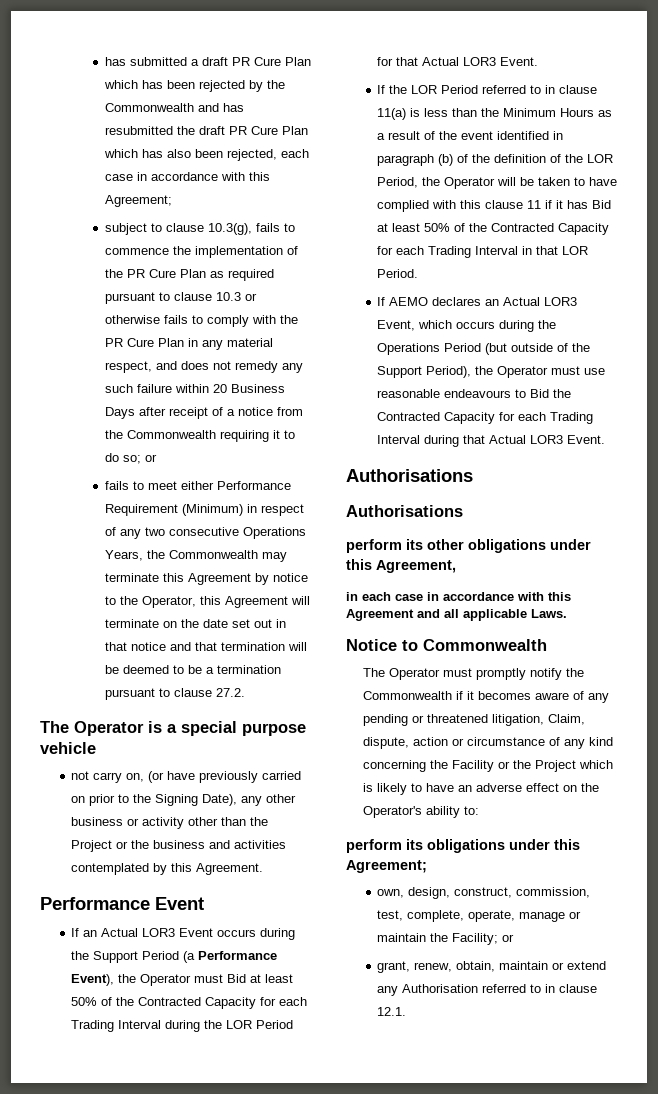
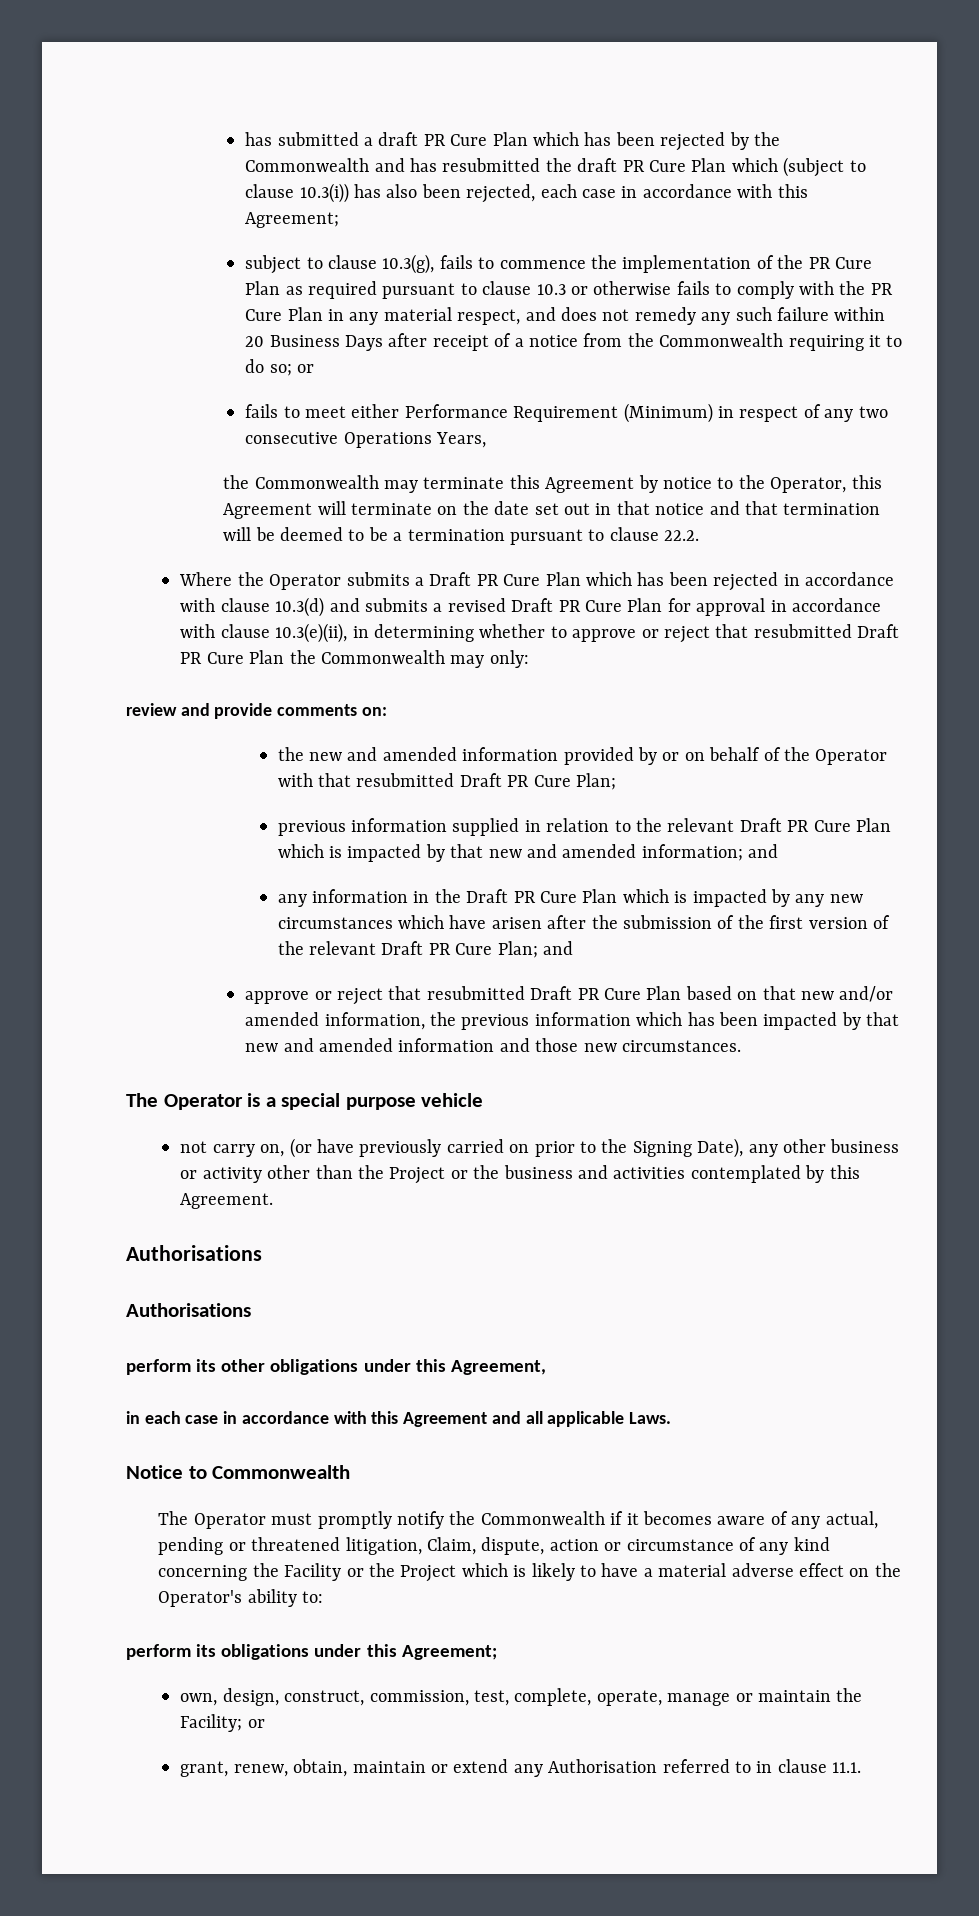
(139, 153) none -> [783,157,866,177] [245,183,349,203] (subject to clause 10.3(i))
(144, 555) none -> (486, 440) //
[216,688,246,697] 27.2. -> [664,530,700,541] [179,572,894,591] [180,597,881,617] [180,623,900,643] [180,650,529,668] [126,703,387,719] [277,747,888,765] [277,773,616,790] [277,818,891,836] [277,844,779,862] [277,889,863,907] [277,915,890,929] [277,941,573,958] [245,986,894,1005] [245,1012,900,1030] [245,1038,741,1052] 22.2. // Where the Operator submits a Draft PR Cure Plan which has been rejected in accordance with clause 10.3(d) and submits a revised Draft PR Cure Plan for approval in accordance with clause 10.3(e)(ii), in determining whether to approve or reject that resubmitted Draft PR Cure Plan the Commonwealth may only: // review and provide comments on: // the new and amended information provided by or on behalf of the Operator with that resubmitted Draft PR Cure Plan; // previous information supplied in relation to the relevant Draft PR Cure Plan which is impacted by that new and amended information; and // any information in the Draft PR Cure Plan which is impacted by any new circumstances which have arisen after the submission of the first version of the relevant Draft PR Cure Plan; and // approve or reject that resubmitted Draft PR Cure Plan based on that new and/or amended information, the previous information which has been impacted by that new and amended information and those new circumstances.
[40,897,204,910] [71,928,296,940] [71,951,278,963] [71,974,294,986] [71,997,308,1009] [71,1020,294,1032] [377,57,539,66] [377,85,598,94] [377,108,613,120] [377,131,564,140] [377,154,614,166] [377,177,618,189] [377,200,612,212] [377,223,610,235] [377,246,589,258] [377,269,419,278] [377,297,578,306] [377,320,557,332] [377,343,591,355] [377,366,606,378] [377,389,572,398] [377,412,594,424] [377,435,606,447] // Performance Event // If an Actual LOR3 Event occurs during the Support Period (a Performance Event), the Operator must Bid at least 50% of the Contracted Capacity for each Trading Interval during the LOR Period for that Actual LOR3 Event. // If the LOR Period referred to in clause 11(a) is less than the Minimum Hours as a result of the event identified in paragraph (b) of the definition of the LOR Period, the Operator will be taken to have complied with this clause 11 if it has Bid at least 50% of the Contracted Capacity for each Trading Interval in that LOR Period. // If AEMO declares an Actual LOR3 Event, which occurs during the Operations Period (but outside of the Support Period), the Operator must use reasonable endeavours to Bid the Contracted Capacity for each Trading Interval during that Actual LOR3 Event. -> (274, 1201) none
(609, 698) none -> [825,1511,878,1529] actual,
[457,785,472,792] an -> [643,1563,727,1577] a material
[377,1007,407,1016] 12.1. -> [832,1762,862,1773] 11.1.

